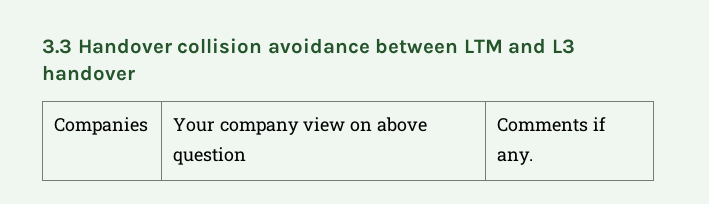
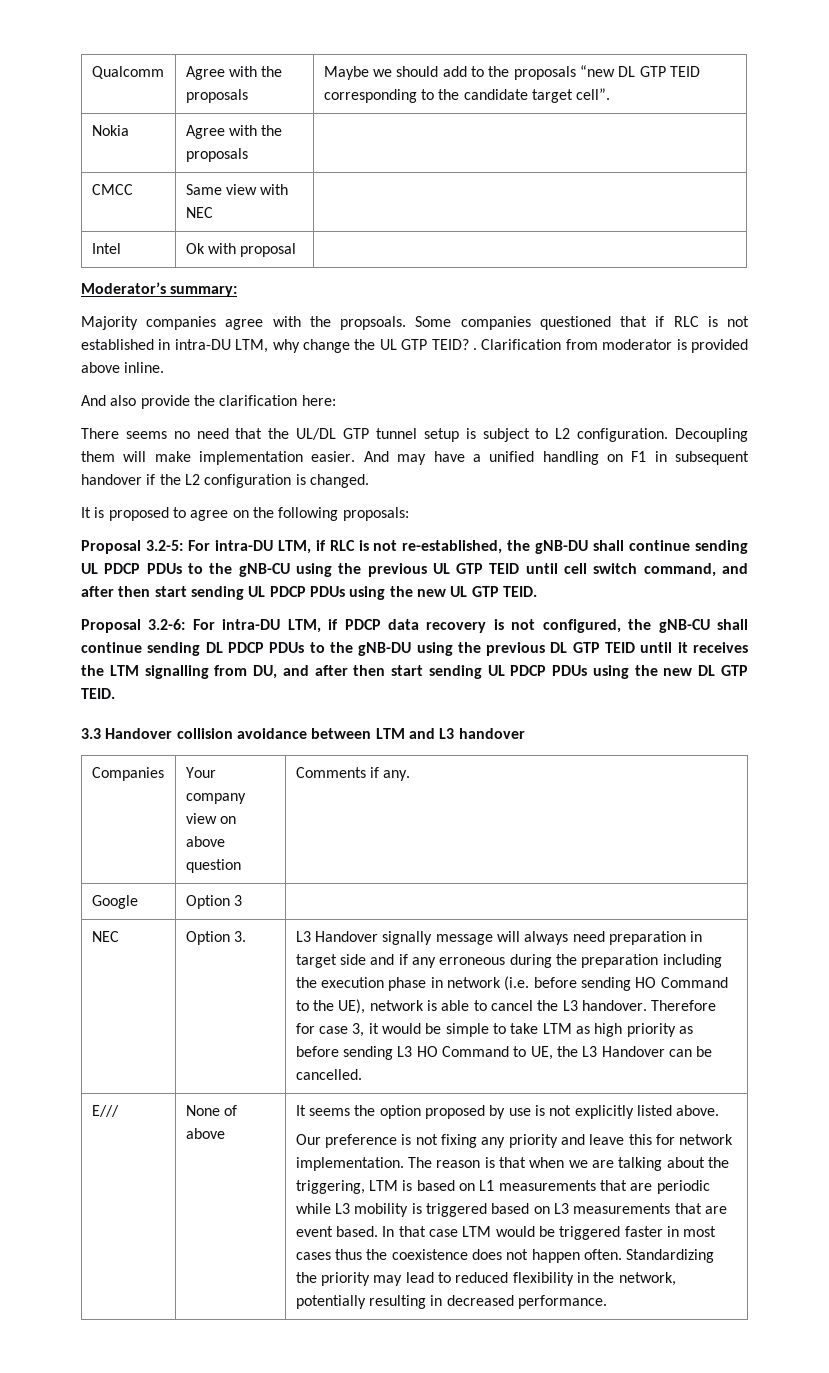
(42, 46) none -> [91,66,164,79] [185,66,283,80] [185,89,248,103] [323,65,700,80] [323,88,611,103] [91,125,129,136] [185,125,283,139] [185,148,248,162] [91,184,133,195] [185,184,289,195] [185,207,213,218] [91,243,121,254] [185,243,297,257] [81,282,238,297] [81,316,750,330] [81,339,748,353] [81,362,165,373] [81,395,336,409] [81,428,749,442] [81,451,749,465] [81,474,369,488] [81,507,409,521] [81,540,749,554] [81,563,748,577] [81,586,537,600] [81,619,749,633] [81,642,748,656] [81,665,748,679] [81,688,115,699] Qualcomm | Agree with the proposals | Maybe we should add to the proposals “new DL GTP TEID corresponding to the candidate target cell”. // Nokia | Agree with the proposals | // CMCC | Same view with NEC | // Intel | Ok with proposal | // Moderator’s summary: // Majority companies agree with the propsoals. Some companies questioned that if RLC is not established in intra-DU LTM, why change the UL GTP TEID? . Clarification from moderator is provided above inline. // And also provide the clarification here: // There seems no need that the UL/DL GTP tunnel setup is subject to L2 configuration. Decoupling them will make implementation easier. And may have a unified handling on F1 in subsequent handover if the L2 configuration is changed. // It is proposed to agree on the following proposals: // Proposal 3.2-5: For intra-DU LTM, if RLC is not re-established, the gNB-DU shall continue sending UL PDCP PDUs to the gNB-CU using the previous UL GTP TEID until cell switch command, and after then start sending UL PDCP PDUs using the new UL GTP TEID. // Proposal 3.2-6: For intra-DU LTM, if PDCP data recovery is not configured, the gNB-CU shall continue sending DL PDCP PDUs to the gNB-DU using the previous DL GTP TEID until it receives the LTM signalling from DU, and after then start sending UL PDCP PDUs using the new DL GTP TEID. //
(534, 158) none -> [91,895,138,909] [185,895,243,909] [91,931,119,942] [185,931,247,945] [295,931,703,945] [295,954,722,968] [295,976,728,991] [295,999,717,1014] [295,1023,693,1037] [295,1046,713,1060] [295,1069,362,1080] [91,1105,119,1117] [185,1105,238,1116] [185,1128,225,1139] [295,1105,720,1119] [295,1134,734,1148] [295,1157,729,1171] [295,1180,710,1194] [295,1203,727,1217] [295,1226,717,1240] [295,1249,715,1263] [295,1272,676,1286] [295,1295,608,1309] // Google | Option 3 | // NEC | Option 3. | L3 Handover signally message will always need preparation in target side and if any erroneous during the preparation including the execution phase in network (i.e. before sending HO Command to the UE), network is able to cancel the L3 handover. Therefore for case 3, it would be simple to take LTM as high priority as before sending L3 HO Command to UE, the L3 Handover can be cancelled. // E/// | None of above | It seems the option proposed by use is not explicitly listed above. // Our preference is not fixing any priority and leave this for network implementation. The reason is that when we are talking about the triggering, LTM is based on L1 measurements that are periodic while L3 mobility is triggered based on L3 measurements that are event based. In that case LTM would be triggered faster in most cases thus the coexistence does not happen often. Standardizing the priority may lead to reduced flexibility in the network, potentially resulting in decreased performance.

